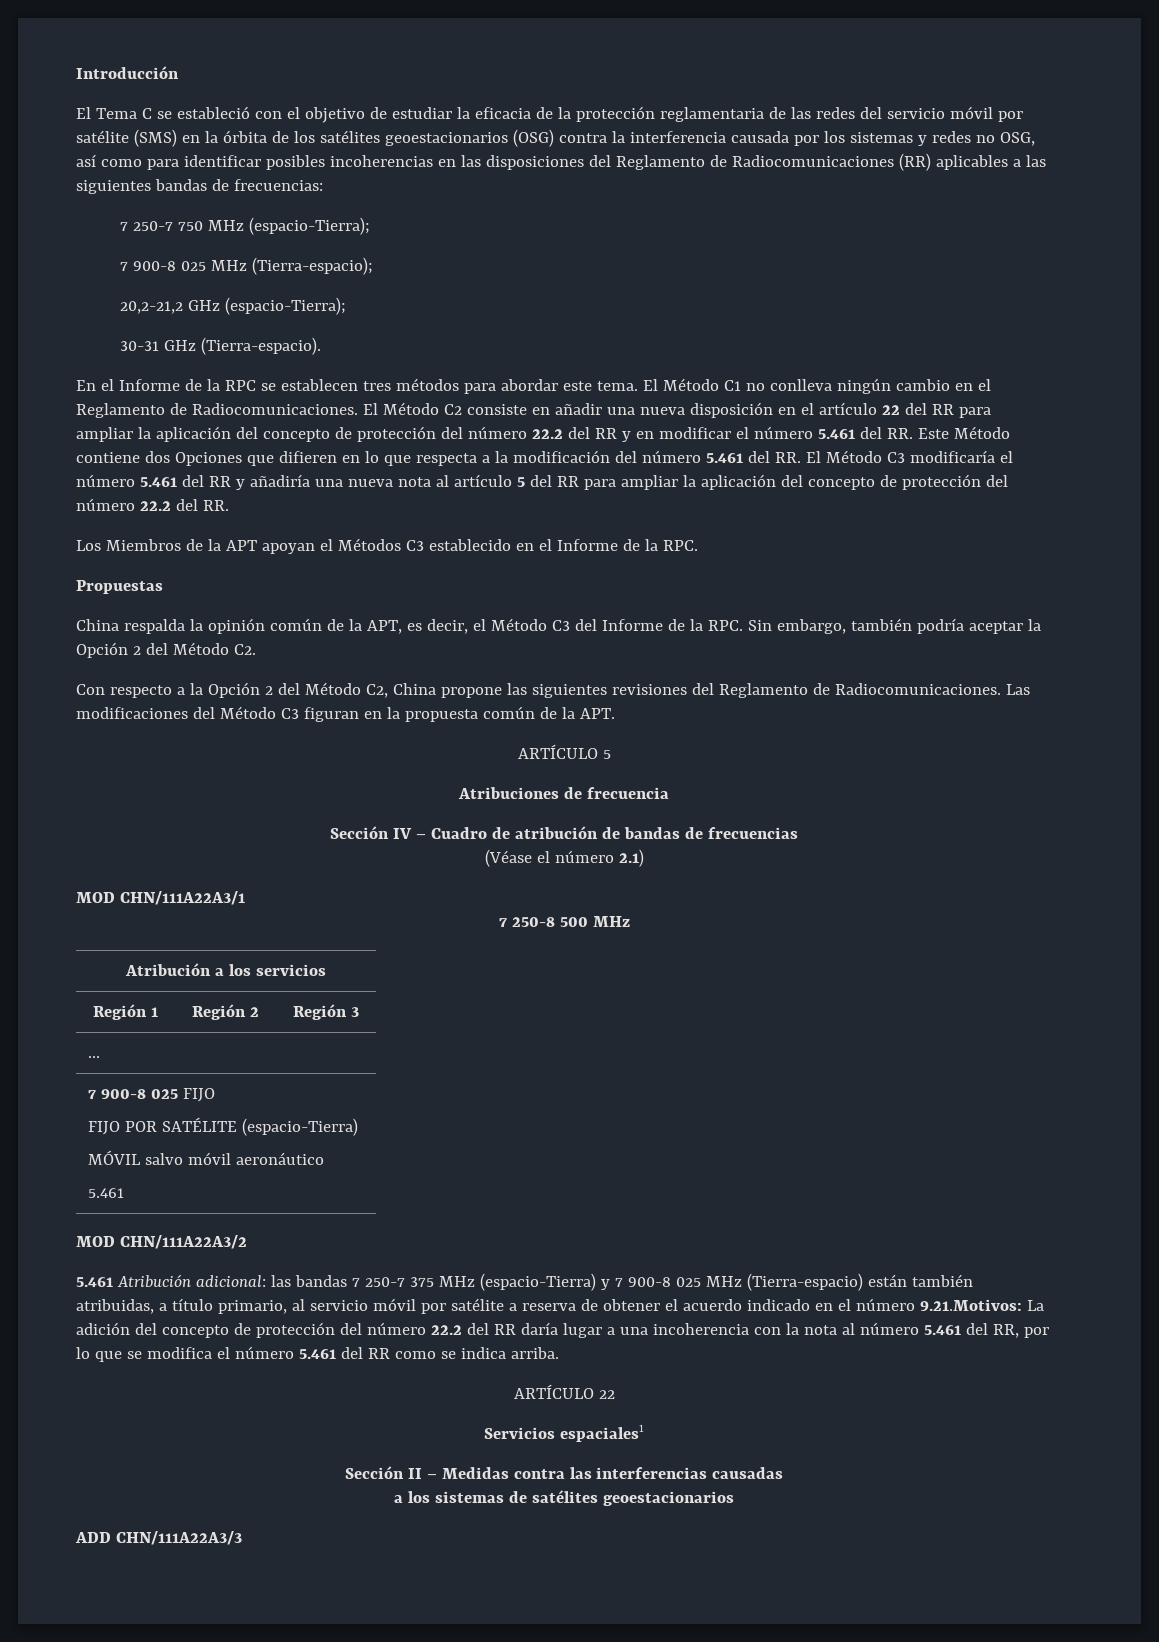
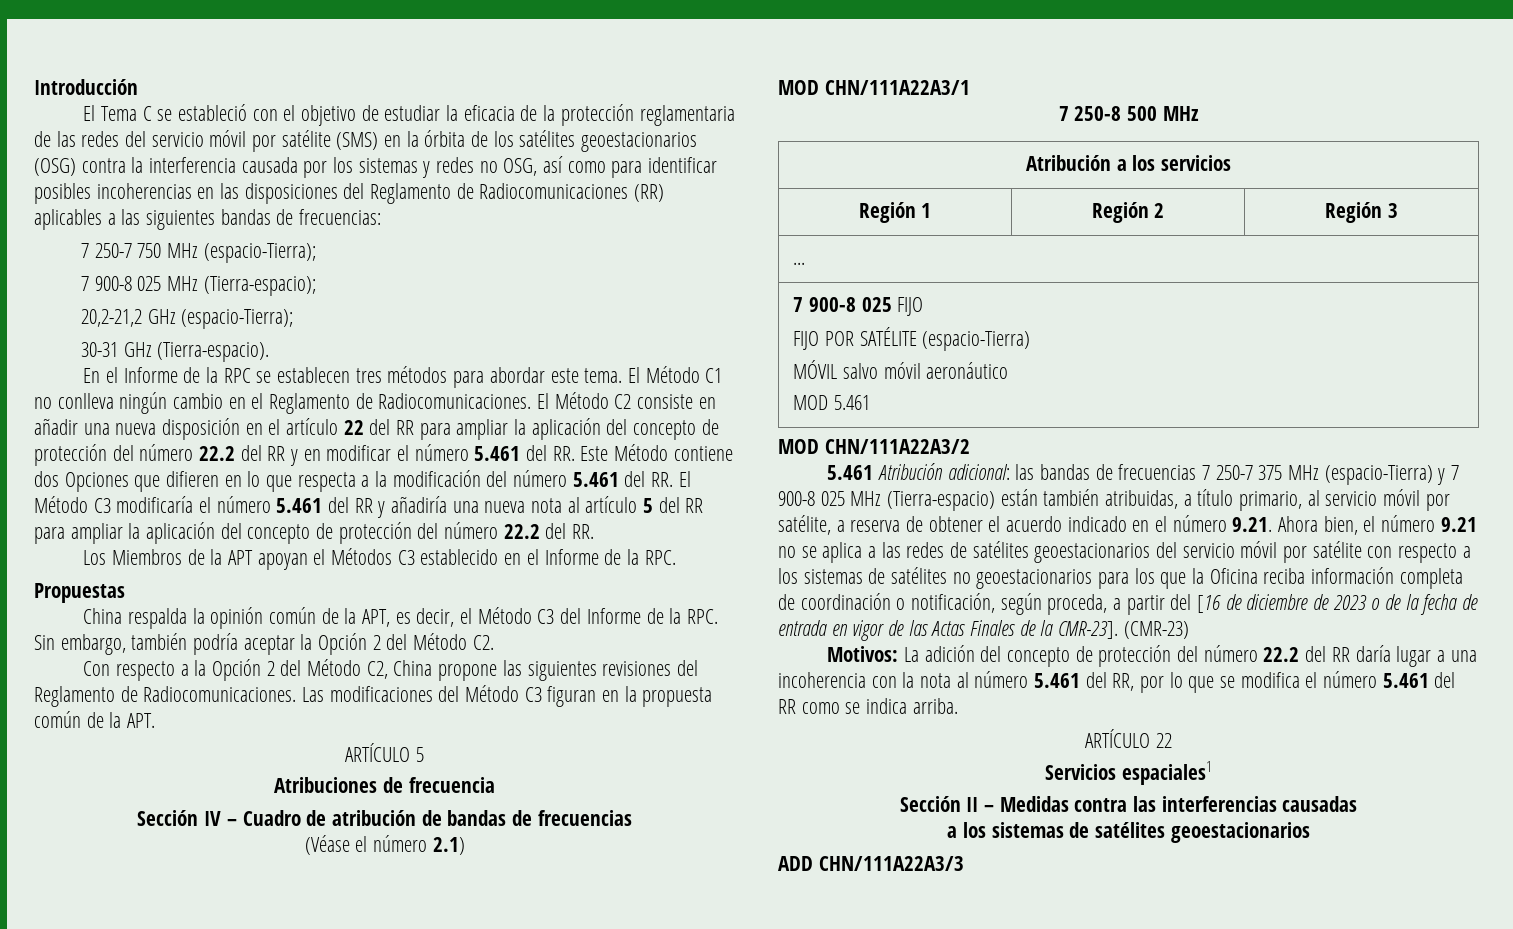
(324, 1158) none -> [793,395,829,410] MOD
(347, 1281) none -> [1095,464,1197,480] de frecuencias
[450,1298,504,1311] satélite -> [778,515,831,535] satélite,
[919,1299,1022,1311] 9.21.Motivos: -> [1232,515,1477,535] [778,541,1471,563] [778,567,1463,589] [778,593,1479,615] [778,620,1189,641] [827,646,899,662] 9.21. Ahora bien, el número 9.21 no se aplica a las redes de satélites geoestacionarios del servicio móvil por satélite con respecto a los sistemas de satélites no geoestacionarios para los que la Oficina reciba información completa de coordinación o notificación, según proceda, a partir del [16 de diciembre de 2023 o de la fecha de entrada en vigor de las Actas Finales de la CMR-23]. (CMR-23) // Motivos:

